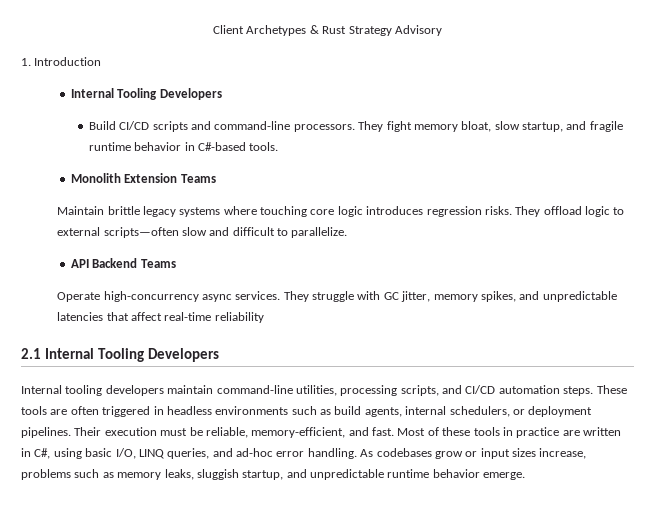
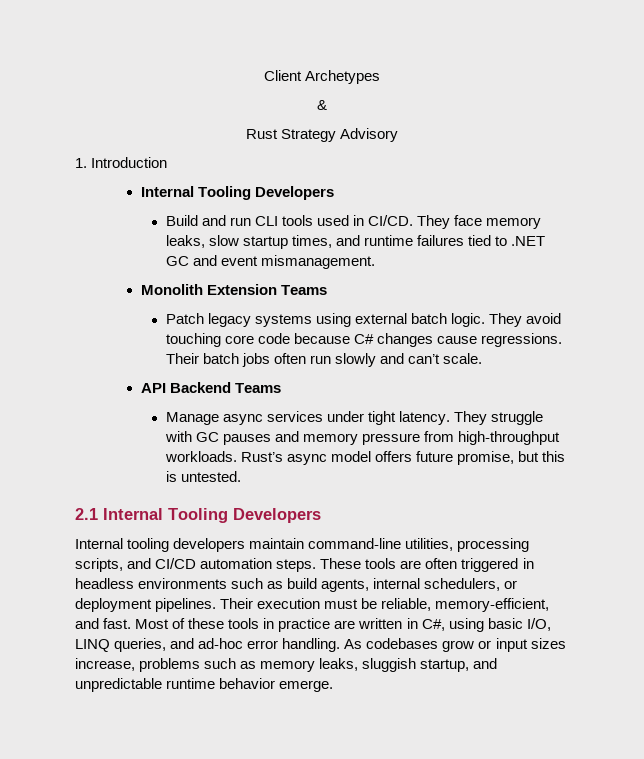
(307, 30) none -> (381, 77) //
(319, 29) none -> (327, 105) //
[119,121,623,132] [88,142,279,151] [70,173,216,183] [57,206,625,217] [57,227,348,238] [70,258,176,268] [57,291,617,302] [57,312,264,323] CI/CD scripts and command-line processors. They fight memory bloat, slow startup, and fragile runtime behavior in C#-based tools. // Monolith Extension Teams // Maintain brittle legacy systems where touching core logic introduces regression risks. They offload logic to external scripts—often slow and difficult to parallelize. // API Backend Teams // Operate high-concurrency async services. They struggle with GC jitter, memory spikes, and unpredictable latencies that affect real-time reliability -> [201,215,542,229] [165,235,546,249] [165,255,375,269] [140,284,328,295] [165,313,562,327] [165,333,563,347] [165,353,483,367] [140,382,282,393] [165,411,544,425] [164,431,561,445] [164,451,566,465] [165,471,241,482] and run CLI tools used in CI/CD. They face memory leaks, slow startup times, and runtime failures tied to .NET GC and event mismanagement. // Monolith Extension Teams // Patch legacy systems using external batch logic. They avoid touching core code because C# changes cause regressions. Their batch jobs often run slowly and can’t scale. // API Backend Teams // Manage async services under tight latency. They struggle with GC pauses and memory pressure from high-throughput workloads. Rust’s async model offers future promise, but this is untested.

